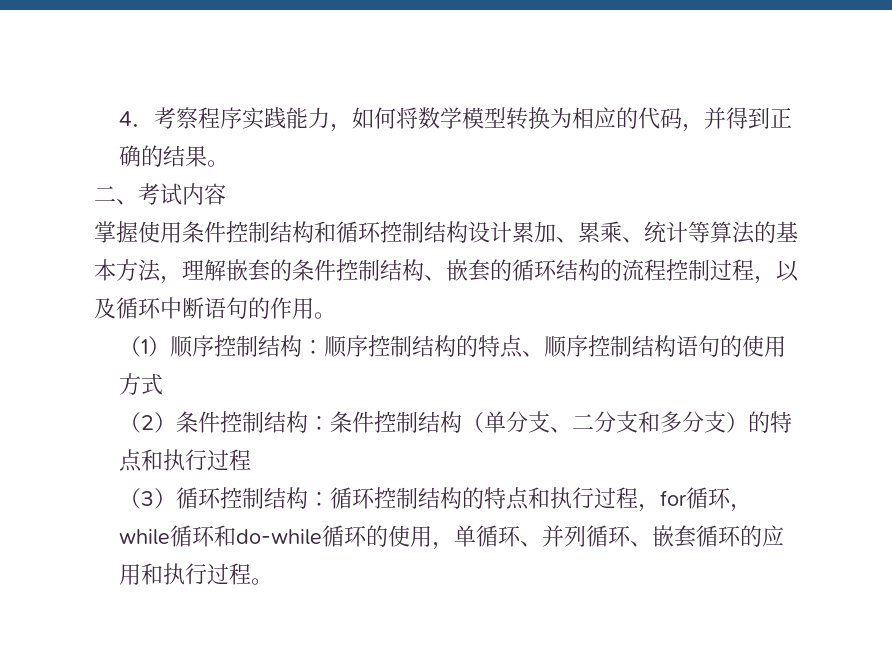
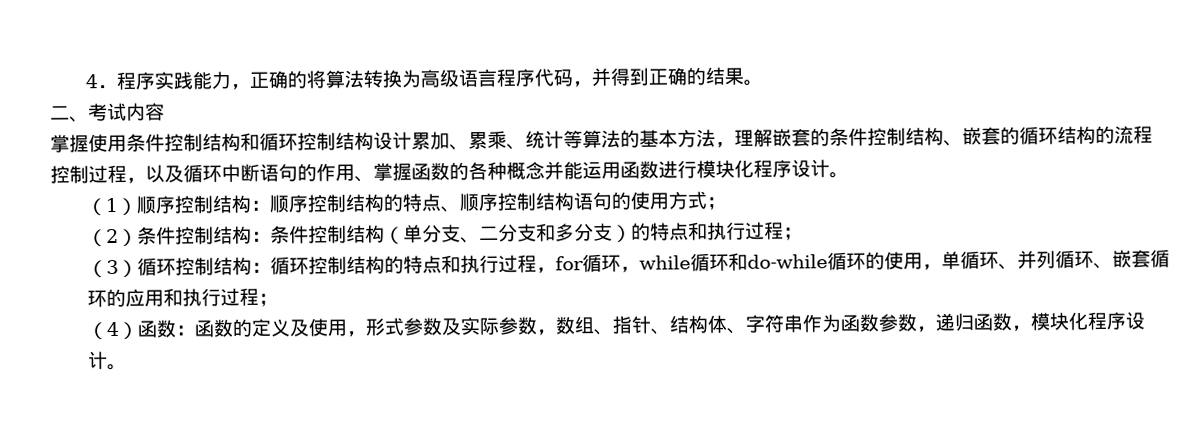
[154,107,199,129] 考察 -> (117, 86) none
[352,107,639,130] 如何将数学模型转换为相应的 -> [248,68,535,89] 正确的将算法转换为高级语言程序
(314, 308) none -> [354,159,830,183] 、掌握函数的各种概念并能运用函数进行模块化程序设计
(164, 384) none -> [705,196,726,211] ；
(252, 460) none -> [782,227,803,241] ；
(252, 574) none -> [257,293,278,307] [86,311,1145,340] [87,351,108,370] ； // （4）函数：函数的定义及使用，形式参数及实际参数，数组、指针、结构体、字符串作为函数参数，递归函数，模块化程序设计

